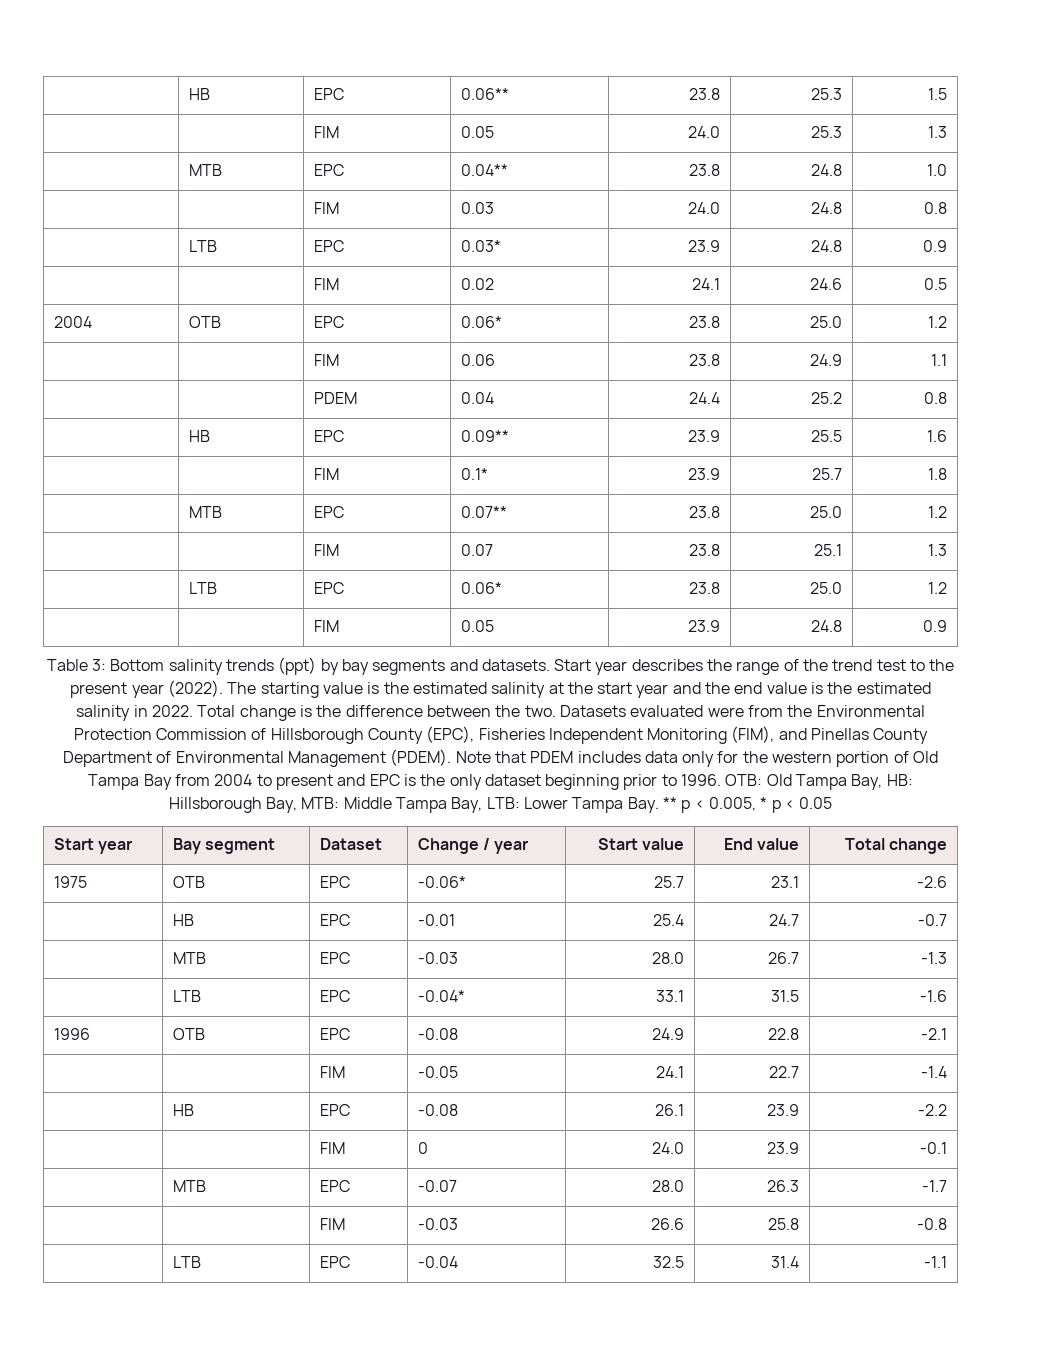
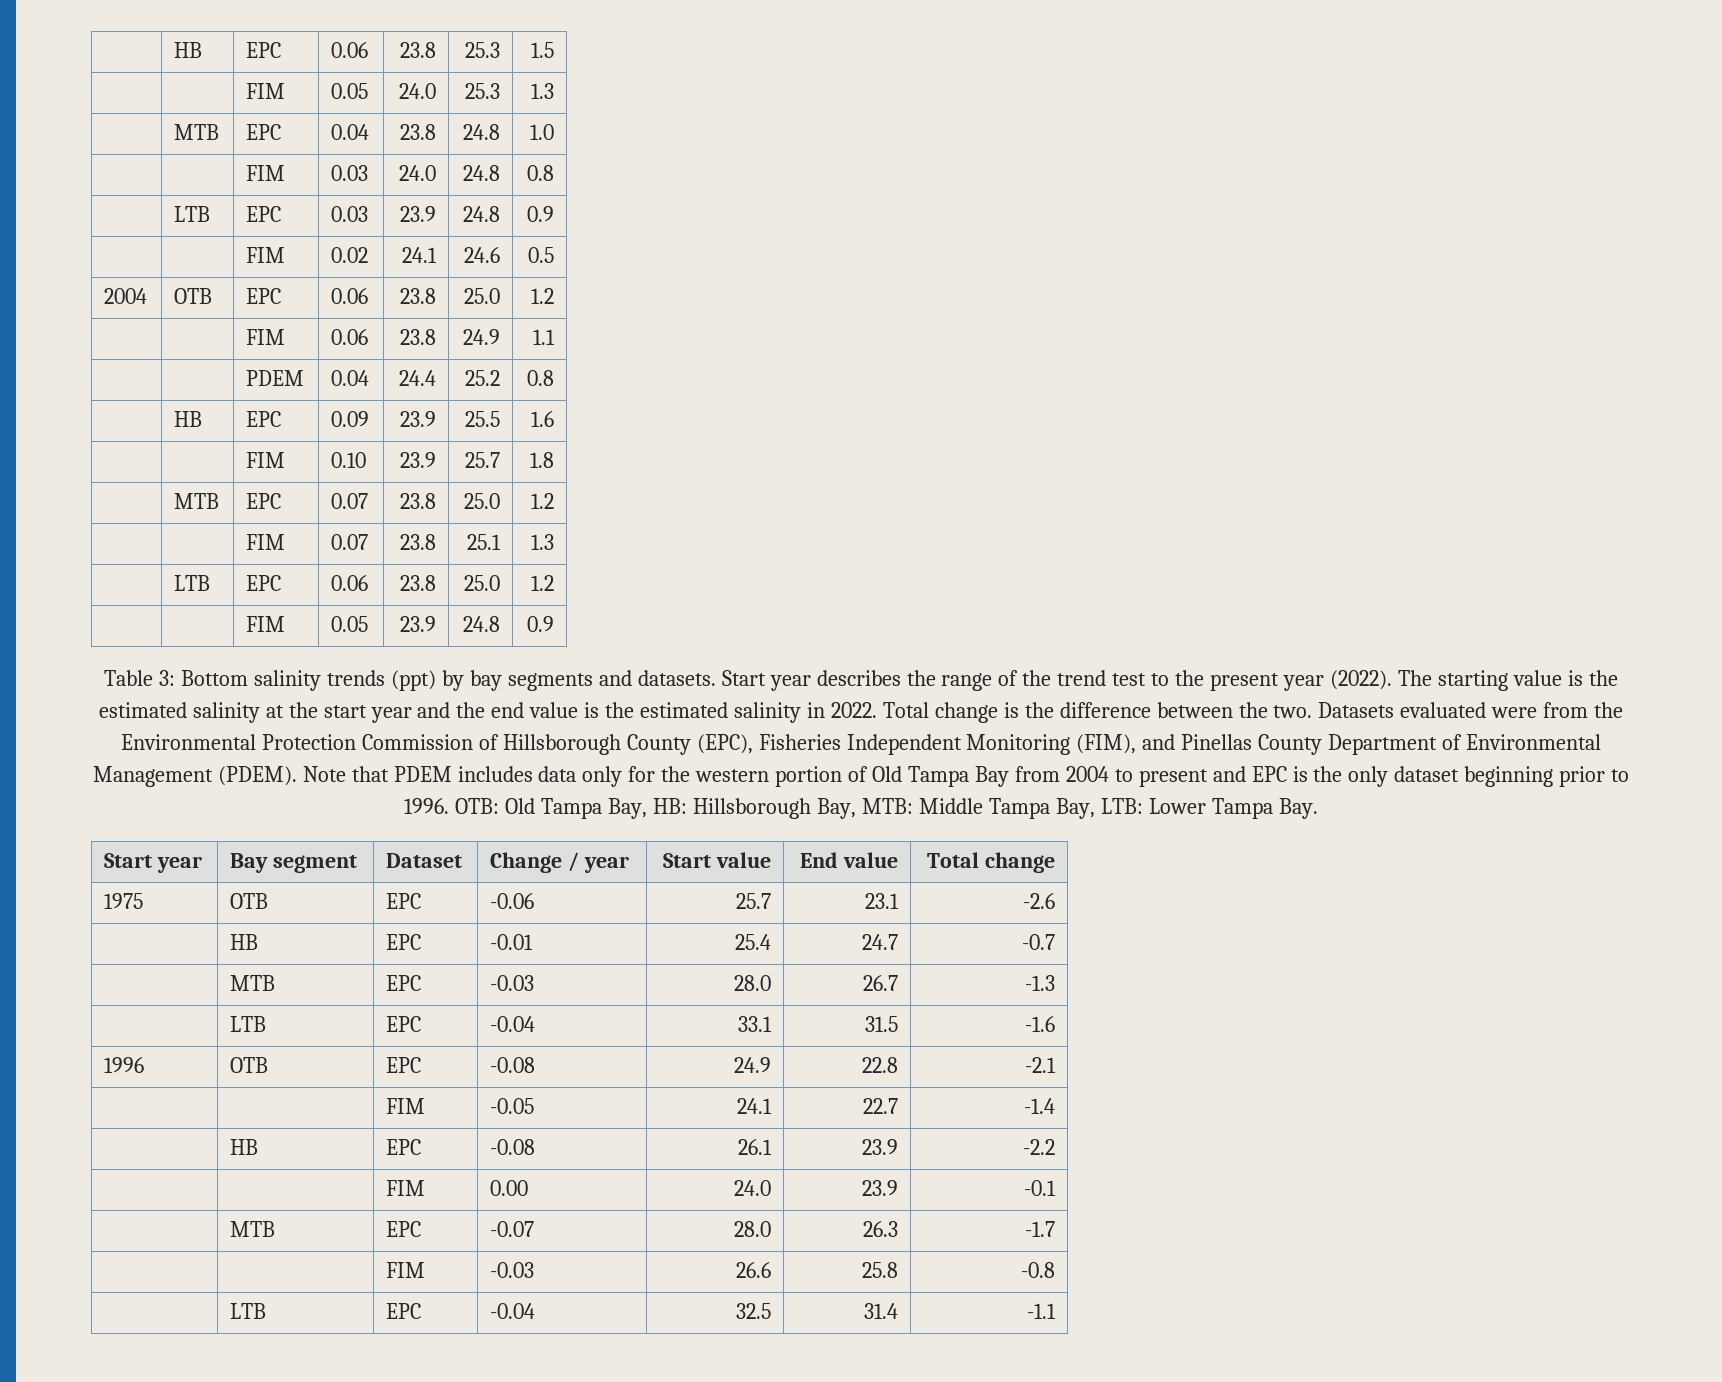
[188,88,210,100] [313,88,344,100] [460,88,509,100] | HB | EPC | 0.06** -> [174,42,203,58] [246,42,282,58] [331,42,369,58] | HB | EPC | 0.06
[460,164,508,176] 0.04** -> [331,124,370,140] 0.04
[460,240,501,252] 0.03* -> [331,206,369,222] 0.03
[460,316,502,328] 0.06* -> [331,288,369,304] 0.06
[460,430,509,442] 0.09** -> [331,411,370,427] 0.09
[460,468,488,480] 0.1* -> [331,452,367,468] 0.10
[460,506,507,518] 0.07** -> [331,493,369,509] 0.07
[460,582,502,594] 0.06* -> [331,575,369,591] 0.06
[662,797,833,813] ** p < 0.005, * p < 0.05 -> (1318, 808) none
[417,876,466,888] -0.06* -> [490,893,535,909] -0.06
[417,990,465,1002] -0.04* -> [490,1016,536,1032] -0.04
[417,1142,428,1154] 0 -> [490,1180,529,1196] 0.00

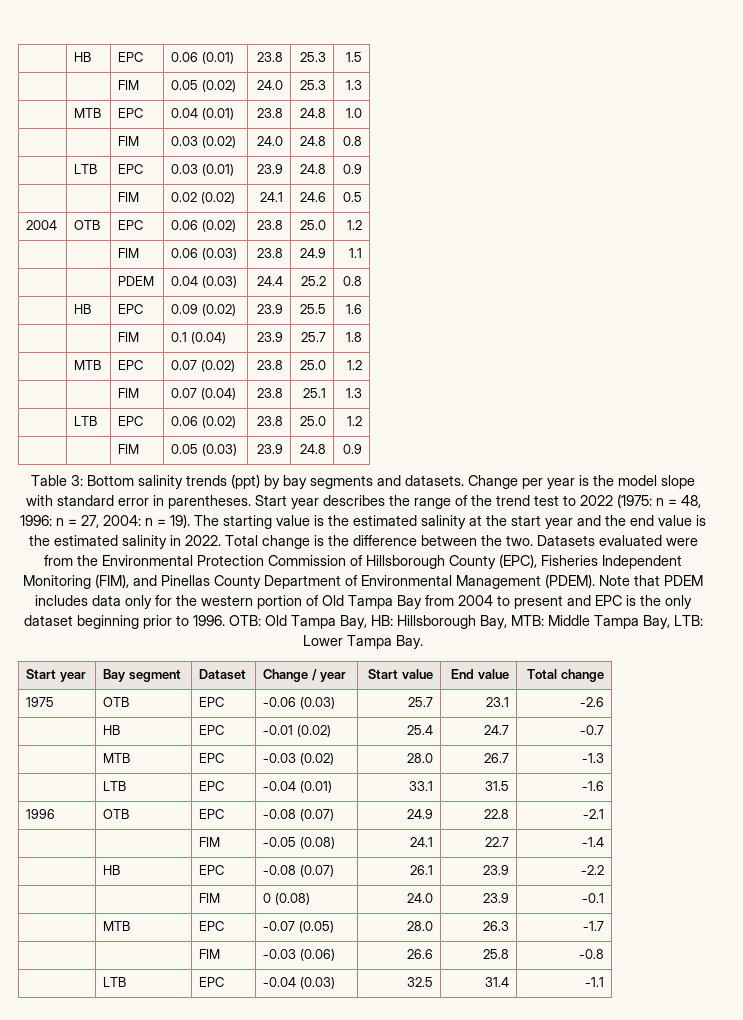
(369, 50) none -> [201,52,234,64] (0.01)
(369, 91) none -> [201,80,236,92] (0.02)
(370, 132) none -> [201,108,234,120] (0.01)
(369, 173) none -> [201,136,236,148] (0.02)
(369, 214) none -> [201,164,234,176] (0.01)
(369, 255) none -> [200,192,235,204] (0.02)
(369, 296) none -> [201,220,236,232] (0.02)
(369, 337) none -> [201,248,237,260] (0.03)
(370, 378) none -> [201,276,237,288] (0.03)
(370, 419) none -> [201,304,236,316] (0.02)
[331,452,367,468] 0.10 -> [171,332,226,344] 0.1 (0.04)
(369, 501) none -> [200,360,235,372] (0.02)
(369, 542) none -> [200,388,236,400] (0.04)
(369, 583) none -> [201,416,236,428] (0.02)
(369, 624) none -> [201,444,237,456] (0.03)
(716, 678) none -> [468,475,695,489] [25,495,251,509] Change per year is the model slope with standard error in parentheses.
[1175,670,1392,691] the present year (2022). -> [579,494,701,508] [20,514,190,528] 2022 (1975: n = 48, 1996: n = 27, 2004: n = 19).
(535, 901) none -> [299,697,335,709] (0.03)
(534, 942) none -> [296,725,331,737] (0.02)
(535, 983) none -> [299,753,334,765] (0.02)
(536, 1024) none -> [299,781,332,793] (0.01)
(536, 1065) none -> [299,809,334,821] (0.07)
(535, 1106) none -> [299,837,335,849] (0.08)
(536, 1147) none -> [299,865,334,877] (0.07)
[490,1180,529,1196] 0.00 -> [263,893,310,905] 0 (0.08)
(535, 1229) none -> [298,921,334,933] (0.05)
(535, 1270) none -> [299,949,335,961] (0.06)
(536, 1311) none -> [299,977,335,989] (0.03)

